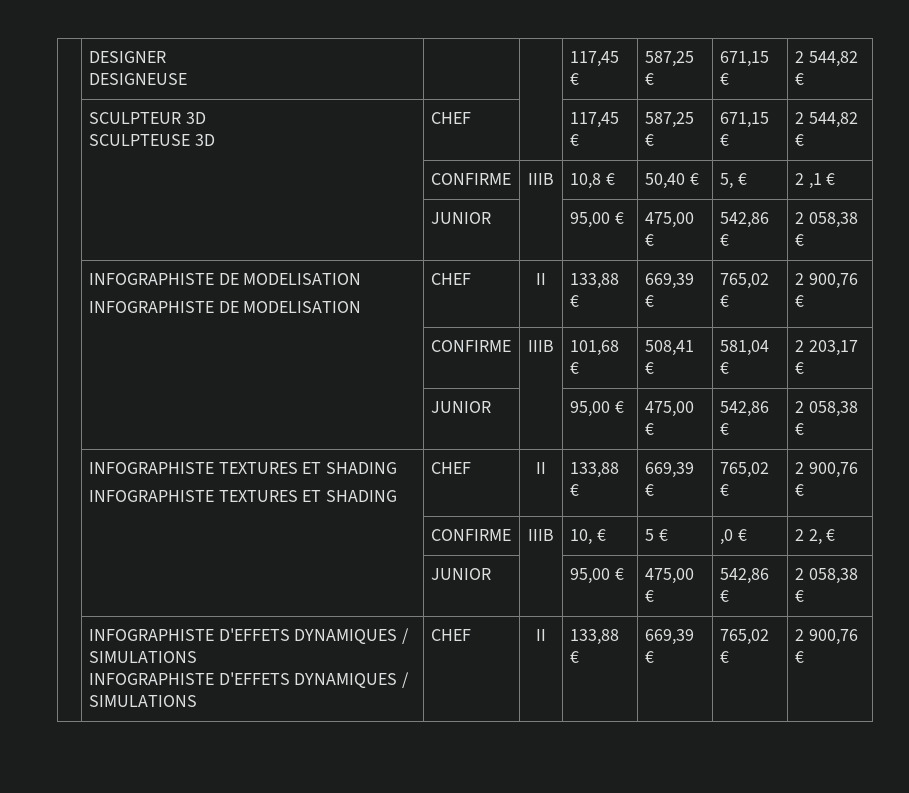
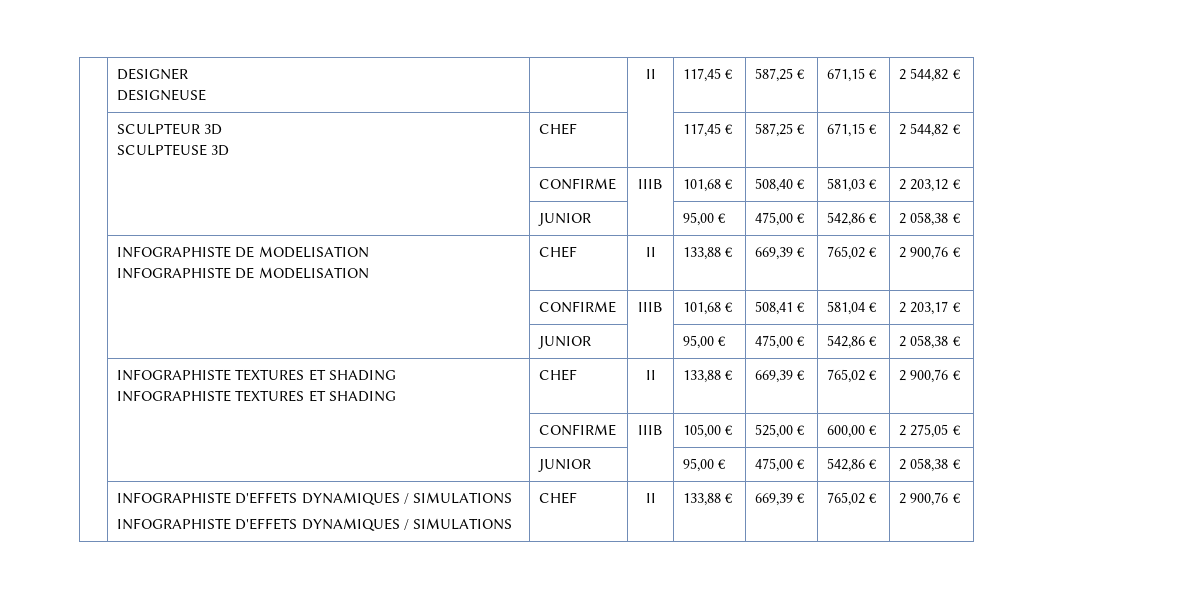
(187, 79) none -> [645,69,656,79] II
[569,173,615,189] [644,173,699,189] [719,173,747,189] [794,173,822,189] 10,8 € | 50,40 € | 5, € | 2 ,1 -> [683,179,733,192] [755,178,805,192] [827,178,877,192] [899,179,949,192] 101,68 € | 508,40 € | 581,03 € | 2 203,12
[569,529,606,545] [644,529,668,541] [719,529,747,545] [794,529,822,545] 10, € | 5 € | ,0 € | 2 2, -> [683,424,733,438] [755,424,805,438] [827,425,877,438] [899,424,949,438] 105,00 € | 525,00 € | 600,00 € | 2 275,05

